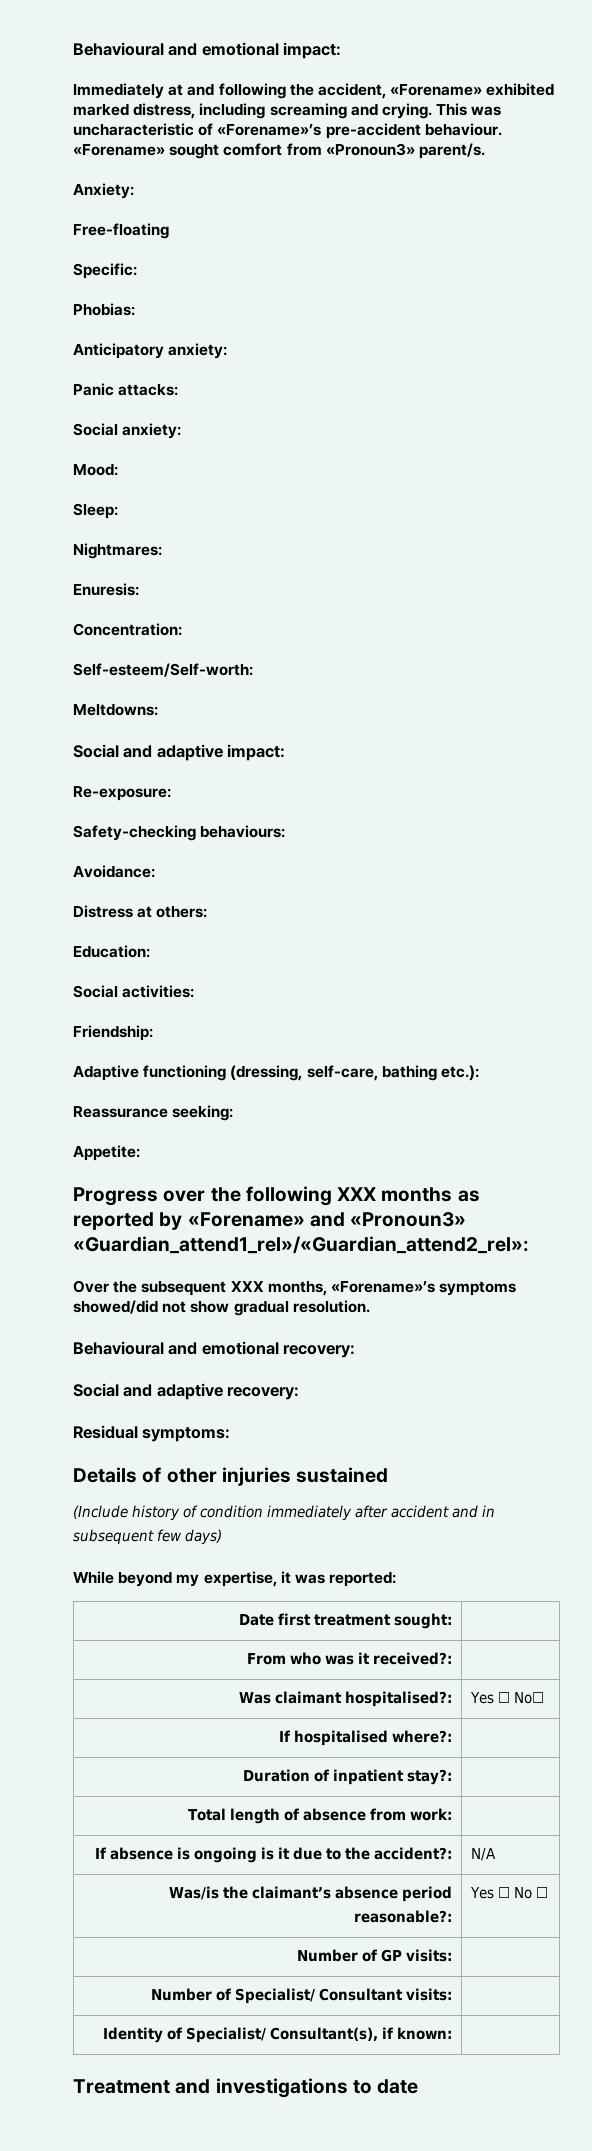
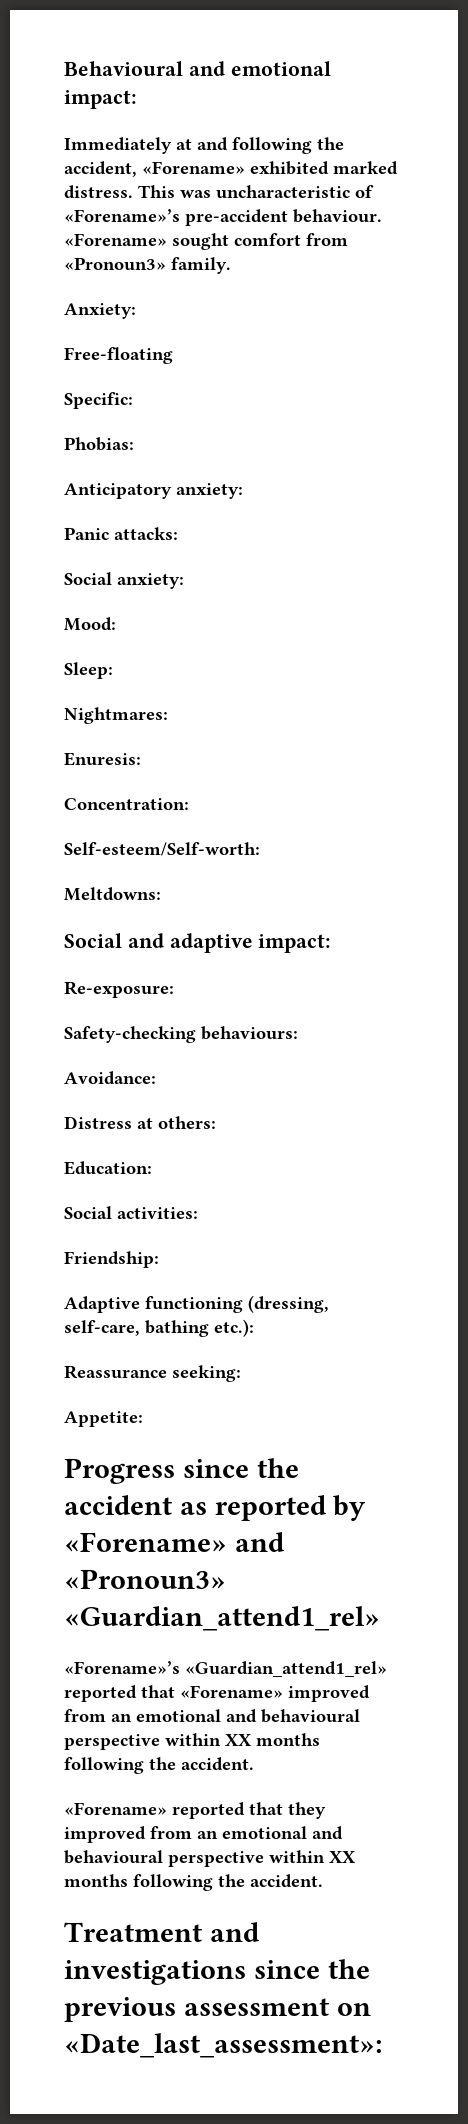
[133,103,432,119] distress, including screaming and crying. -> [64,185,133,199] distress.
[418,143,485,159] parent/s. -> [171,257,231,274] family.
[163,1186,453,1206] over the following XXX months -> [182,1458,299,1478] [64,1495,172,1515] since the accident
[73,1236,529,1254] [73,1280,517,1296] [73,1300,370,1316] [73,1341,356,1358] [73,1383,300,1400] [73,1425,231,1442] [73,1467,389,1486] [73,1505,496,1521] [73,1529,223,1545] [73,1571,397,1587] [239,1613,453,1629] [247,1652,453,1665] [239,1691,453,1707] [469,1692,544,1704] [279,1730,453,1746] [243,1769,453,1785] [188,1808,453,1824] [94,1847,453,1863] [470,1848,496,1861] [169,1886,453,1902] [354,1910,453,1923] [469,1887,548,1899] [297,1949,453,1962] [151,1988,453,2004] [103,2027,453,2043] [73,2078,419,2098] «Guardian_attend1_rel»/«Guardian_attend2_rel»: // Over the subsequent XXX months, «Forename»’s symptoms showed/did not show gradual resolution. // Behavioural and emotional recovery: // Social and adaptive recovery: // Residual symptoms: // Details of other injuries sustained // (Include history of condition immediately after accident and in subsequent few days) // While beyond my expertise, it was reported: // Date first treatment sought: | // From who was it received?: | // Was claimant hospitalised?: | Yes ☐ No☐ // If hospitalised where?: | // Duration of inpatient stay?: | // Total length of absence from work: | // If absence is ongoing is it due to the accident?: | N/A // Was/is the claimant’s absence period reasonable?: | Yes ☐ No ☐ // Number of GP visits: | // Number of Specialist/ Consultant visits: | // Identity of Specialist/ Consultant(s), if known: | // Treatment and investigations to date -> [64,1606,380,1631] [64,1661,387,1677] [64,1685,370,1702] [64,1709,360,1723] [64,1733,320,1750] [64,1757,254,1774] [64,1802,326,1819] [64,1826,343,1843] [64,1850,356,1867] [64,1874,323,1891] [64,1922,259,1942] [64,1959,370,1985] [64,1997,371,2022] [64,2033,382,2058] «Guardian_attend1_rel» // «Forename»’s «Guardian_attend1_rel» reported that «Forename» improved from an emotional and behavioural perspective within XX months following the accident. // «Forename» reported that they improved from an emotional and behavioural perspective within XX months following the accident. // Treatment and investigations since the previous assessment on «Date_last_assessment»:

